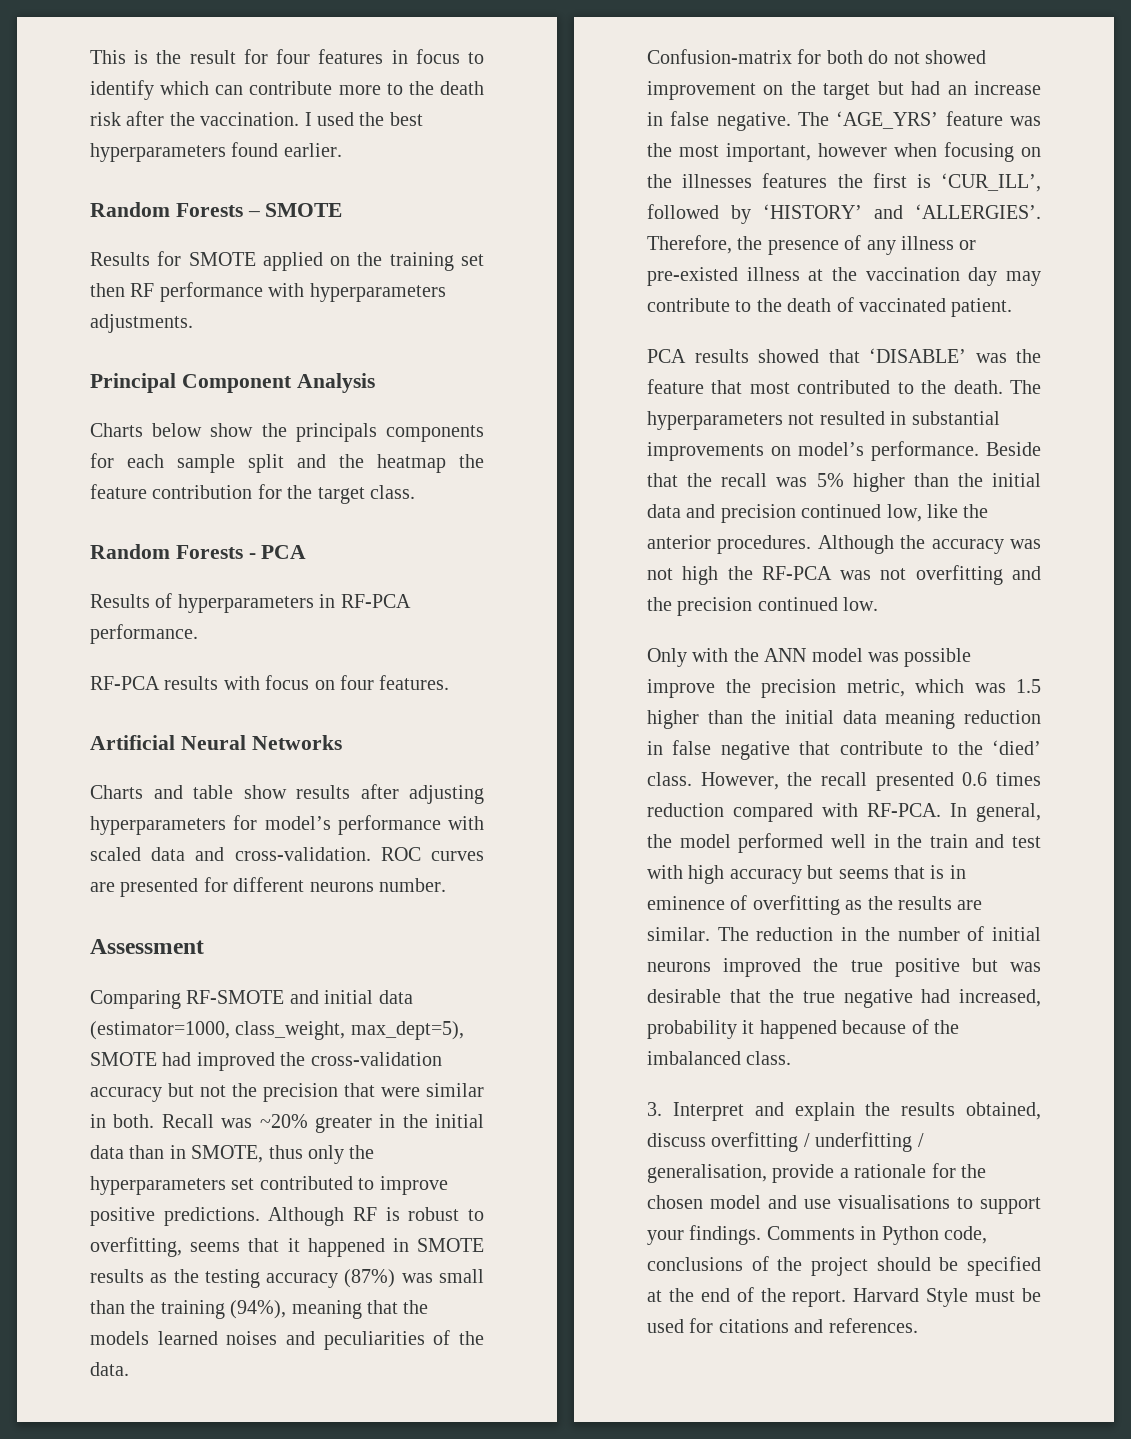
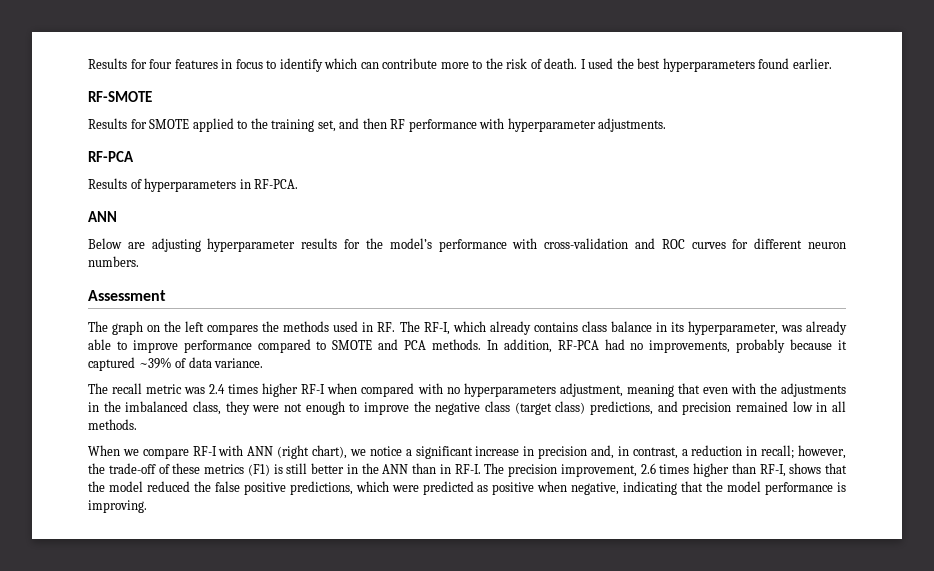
[90,50,236,64] This is the result -> [88,58,127,69] Results
[440,81,485,95] [90,111,300,126] death risk after the vaccination. -> [506,58,578,69] risk of death.
[90,202,343,217] Random Forests – SMOTE -> [88,91,152,102] RF-SMOTE
[330,252,484,271] on the training set -> [237,118,360,132] to the training set, and
[309,283,446,302] hyperparameters -> [507,118,596,132] hyperparameter
[90,373,375,393] [90,423,484,442] [90,453,484,473] [90,484,415,504] [90,544,307,559] [90,593,411,613] [90,624,198,644] [90,675,450,690] [90,735,342,750] [90,784,484,804] [90,815,484,835] [90,847,484,861] [90,877,446,897] [90,939,204,954] [90,990,413,1009] [90,1021,464,1040] [90,1052,442,1071] [90,1083,484,1102] [90,1114,484,1133] [90,1145,375,1164] [90,1176,448,1195] [90,1207,485,1226] [90,1237,485,1257] [90,1269,484,1288] [90,1300,429,1319] [90,1330,485,1350] [90,1362,129,1376] [647,49,986,64] [647,81,1041,100] [647,111,1041,131] [647,142,1041,162] [647,173,1041,192] [647,204,1041,224] [647,235,977,255] [647,267,1041,286] [647,297,1013,317] [647,348,1041,363] [647,379,1041,394] [647,411,1000,430] [647,441,1041,461] [647,473,1041,492] [647,504,989,523] [647,535,1041,554] [647,565,1041,585] [647,597,879,616] [647,648,972,667] [647,679,1041,698] [647,710,1041,729] [647,740,1041,760] [647,772,1041,791] [647,803,1041,822] [647,833,1041,853] [647,865,966,884] [647,895,983,915] [647,926,1041,941] [647,958,1041,977] [647,989,1041,1008] [647,1019,959,1039] [647,1051,792,1065] [647,1102,1041,1121] [647,1132,924,1152] [647,1163,986,1183] [647,1195,1041,1214] [647,1225,987,1245] [647,1256,1041,1276] [647,1287,1041,1307] [647,1318,918,1333] Principal Component Analysis // Charts below show the principals components for each sample split and the heatmap the feature contribution for the target class. // Random Forests - PCA // Results of hyperparameters in RF-PCA performance. // RF-PCA results with focus on four features. // Artificial Neural Networks // Charts and table show results after adjusting hyperparameters for model’s performance with scaled data and cross-validation. ROC curves are presented for different neurons number. // Assessment // Comparing RF-SMOTE and initial data (estimator=1000, class_weight, max_dept=5), SMOTE had improved the cross-validation accuracy but not the precision that were similar in both. Recall was ~20% greater in the initial data than in SMOTE, thus only the hyperparameters set contributed to improve positive predictions. Although RF is robust to overfitting, seems that it happened in SMOTE results as the testing accuracy (87%) was small than the training (94%), meaning that the models learned noises and peculiarities of the data. // Confusion-matrix for both do not showed improvement on the target but had an increase in false negative. The ‘AGE_YRS’ feature was the most important, however when focusing on the illnesses features the first is ‘CUR_ILL’, followed by ‘HISTORY’ and ‘ALLERGIES’. Therefore, the presence of any illness or pre-existed illness at the vaccination day may contribute to the death of vaccinated patient. // PCA results showed that ‘DISABLE’ was the feature that most contributed to the death. The hyperparameters not resulted in substantial improvements on model’s performance. Beside that the recall was 5% higher than the initial data and precision continued low, like the anterior procedures. Although the accuracy was not high the RF-PCA was not overfitting and the precision continued low. // Only with the ANN model was possible improve the precision metric, which was 1.5 higher than the initial data meaning reduction in false negative that contribute to the ‘died’ class. However, the recall presented 0.6 times reduction compared with RF-PCA. In general, the model performed well in the train and test with high accuracy but seems that is in eminence of overfitting as the results are similar. The reduction in the number of initial neurons improved the true positive but was desirable that the true negative had increased, probability it happened because of the imbalanced class. // 3. Interpret and explain the results obtained, discuss overfitting / underfitting / generalisation, provide a rationale for the chosen model and use visualisations to support your findings. Comments in Python code, conclusions of the project should be specified at the end of the report. Harvard Style must be used for citations and references. -> [88,151,134,162] [88,178,299,192] [88,211,117,222] [88,238,846,252] [88,256,139,267] [88,290,166,301] [88,321,847,335] [88,339,848,353] [88,357,264,371] [88,383,846,397] [88,401,846,415] [88,419,137,430] [88,445,847,459] [88,463,847,477] [88,481,846,495] [88,500,147,513] RF-PCA // Results of hyperparameters in RF-PCA. // ANN // Below are adjusting hyperparameter results for the model’s performance with cross-validation and ROC curves for different neuron numbers. // Assessment // The graph on the left compares the methods used in RF. The RF-I, which already contains class balance in its hyperparameter, was already able to improve performance compared to SMOTE and PCA methods. In addition, RF-PCA had no improvements, probably because it captured ~39% of data variance. // The recall metric was 2.4 times higher RF-I when compared with no hyperparameters adjustment, meaning that even with the adjustments in the imbalanced class, they were not enough to improve the negative class (target class) predictions, and precision remained low in all methods. // When we compare RF-I with ANN (right chart), we notice a significant increase in precision and, in contrast, a reduction in recall; however, the trade-off of these metrics (F1) is still better in the ANN than in RF-I. The precision improvement, 2.6 times higher than RF-I, shows that the model reduced the false positive predictions, which were predicted as positive when negative, indicating that the model performance is improving.

